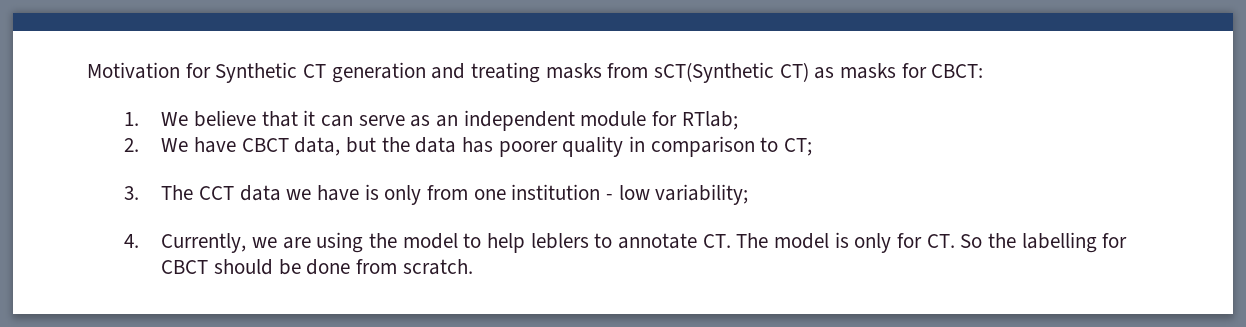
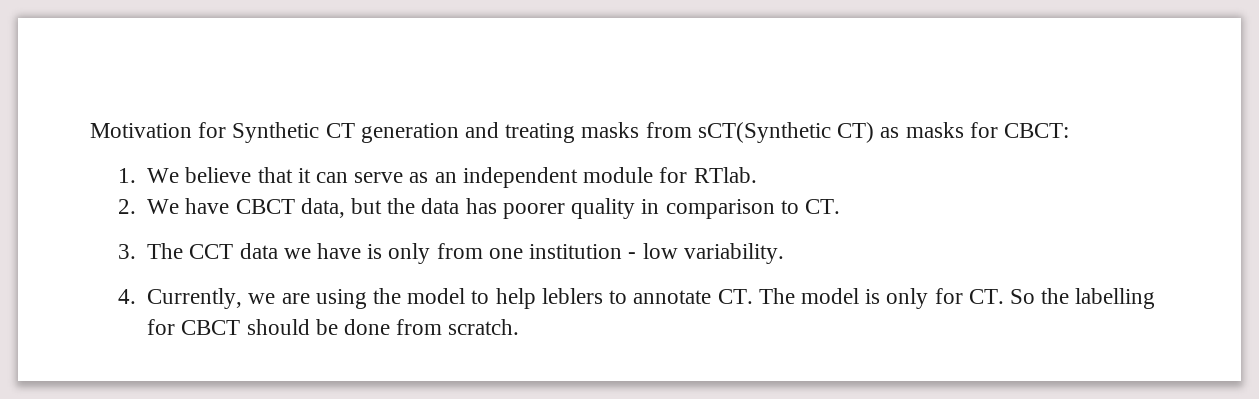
[681,111,738,130] RTlab; -> [693,167,757,183] RTlab.
[784,138,813,156] CT; -> [804,199,840,214] CT.
[655,184,749,205] variability; -> [683,243,784,264] variability.

